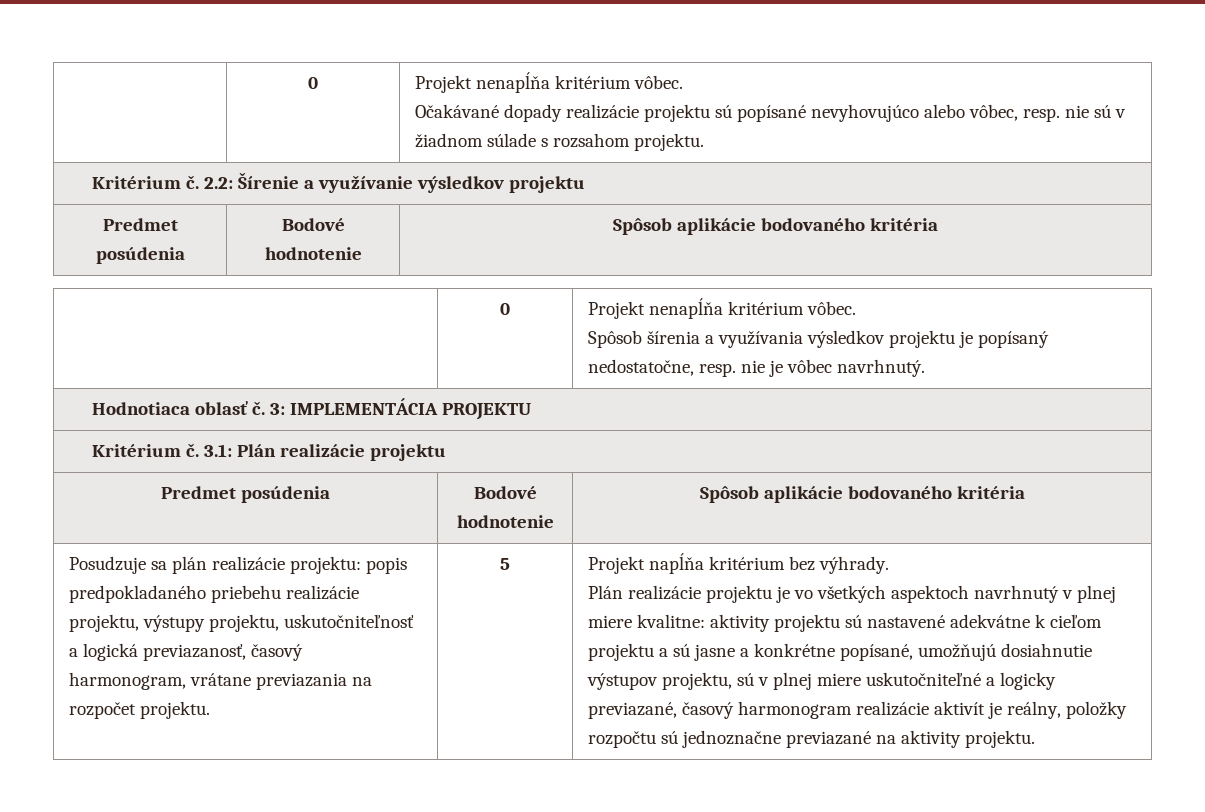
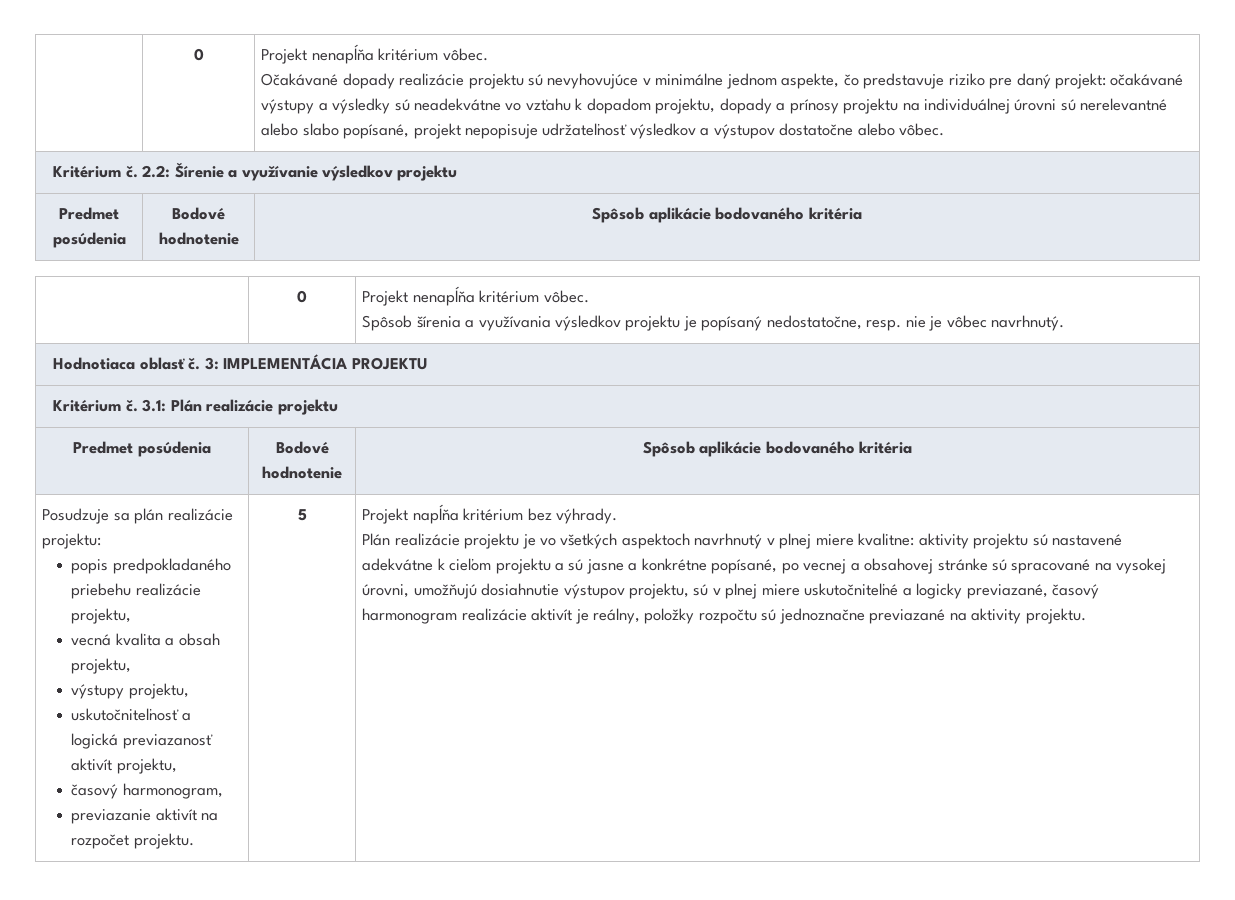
[736,104,1126,122] [414,133,704,151] popísané nevyhovujúco alebo vôbec, resp. nie sú v žiadnom súlade s rozsahom projektu. -> [547,73,1184,89] [261,98,1168,114] [261,123,945,139] nevyhovujúce v minimálne jednom aspekte, čo predstavuje riziko pre daný projekt: očakávané výstupy a výsledky sú neadekvátne vo vzťahu k dopadom projektu, dopady a prínosy projektu na individuálnej úrovni sú nerelevantné alebo slabo popísané, projekt nepopisuje udržateľnosť výsledkov a výstupov dostatočne alebo vôbec.
(361, 565) none -> (102, 541) //
(139, 623) none -> [71,633,220,646] [71,658,132,674] // vecná kvalita a obsah projektu, //
(279, 623) none -> (189, 691) //
[142,644,246,661] previazanosť, -> [122,734,213,749] [71,758,177,774] previazanosť aktivít projektu, //
[189,673,347,690] vrátane previazania -> [71,808,197,824] // previazanie aktivít
(913, 652) none -> [781,558,1167,574] [362,584,410,598] po vecnej a obsahovej stránke sú spracované na vysokej úrovni,

